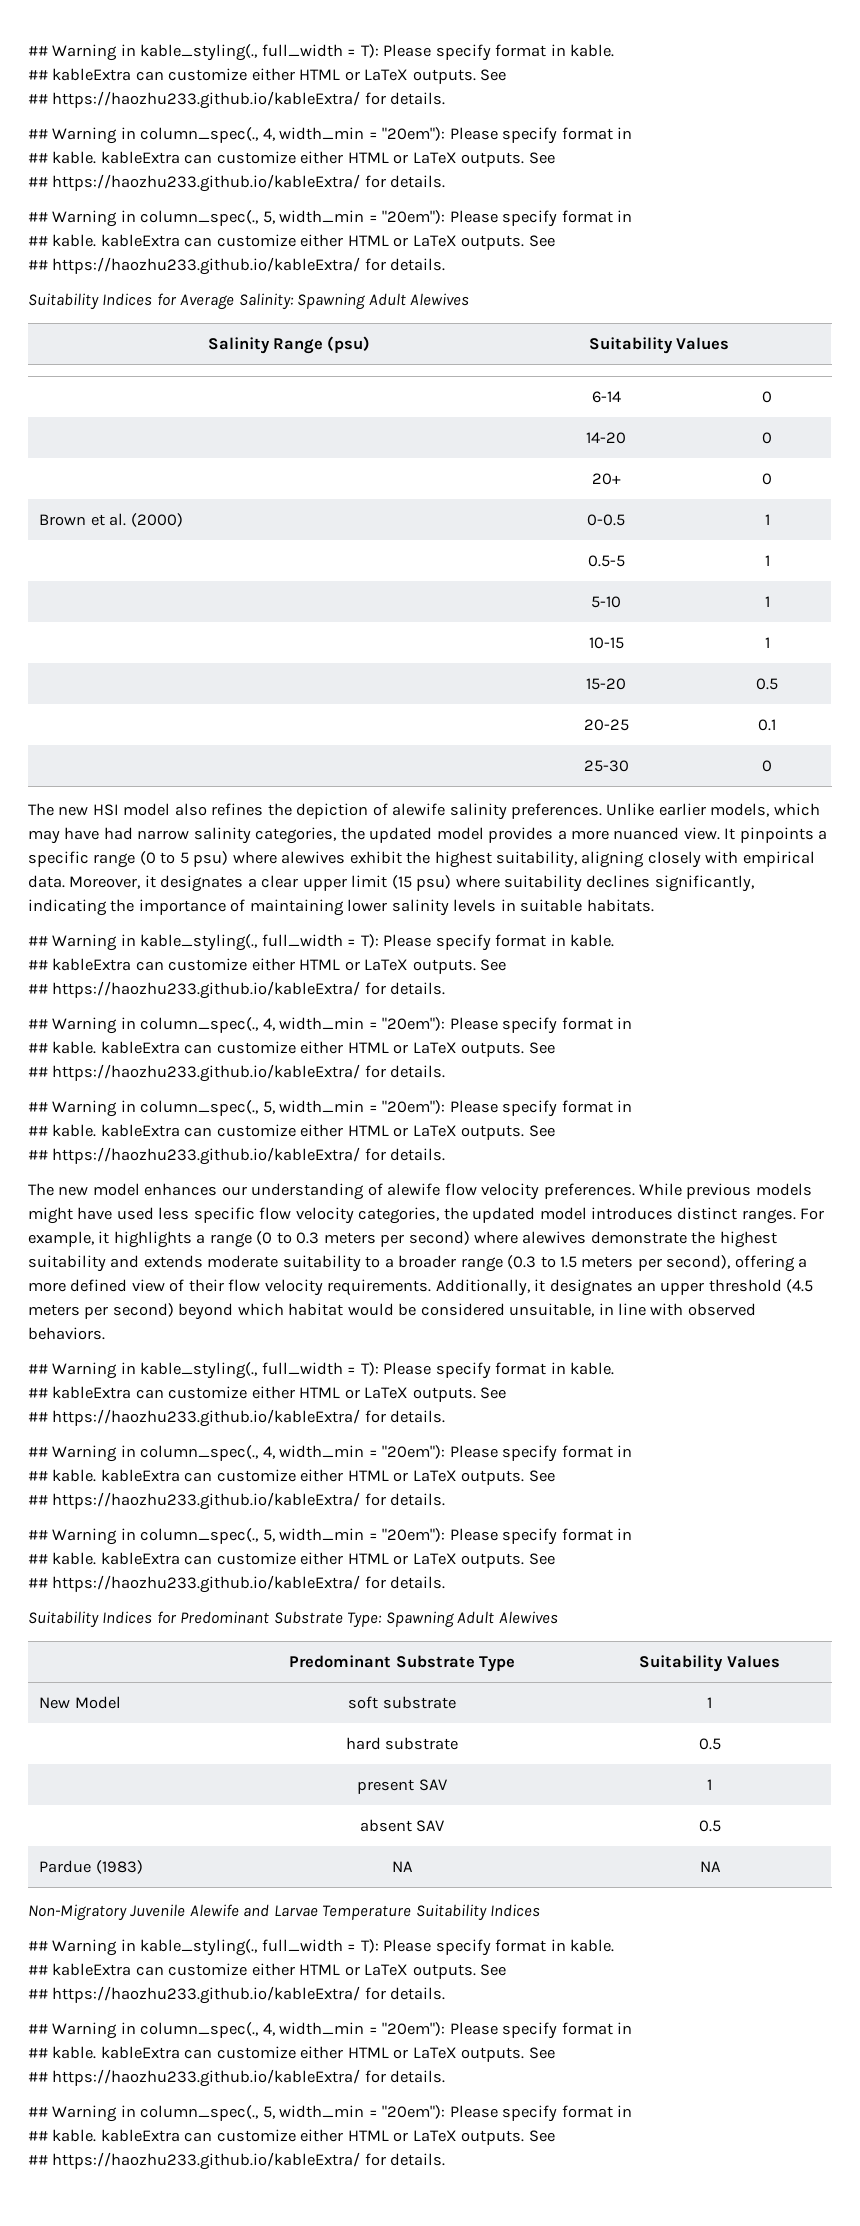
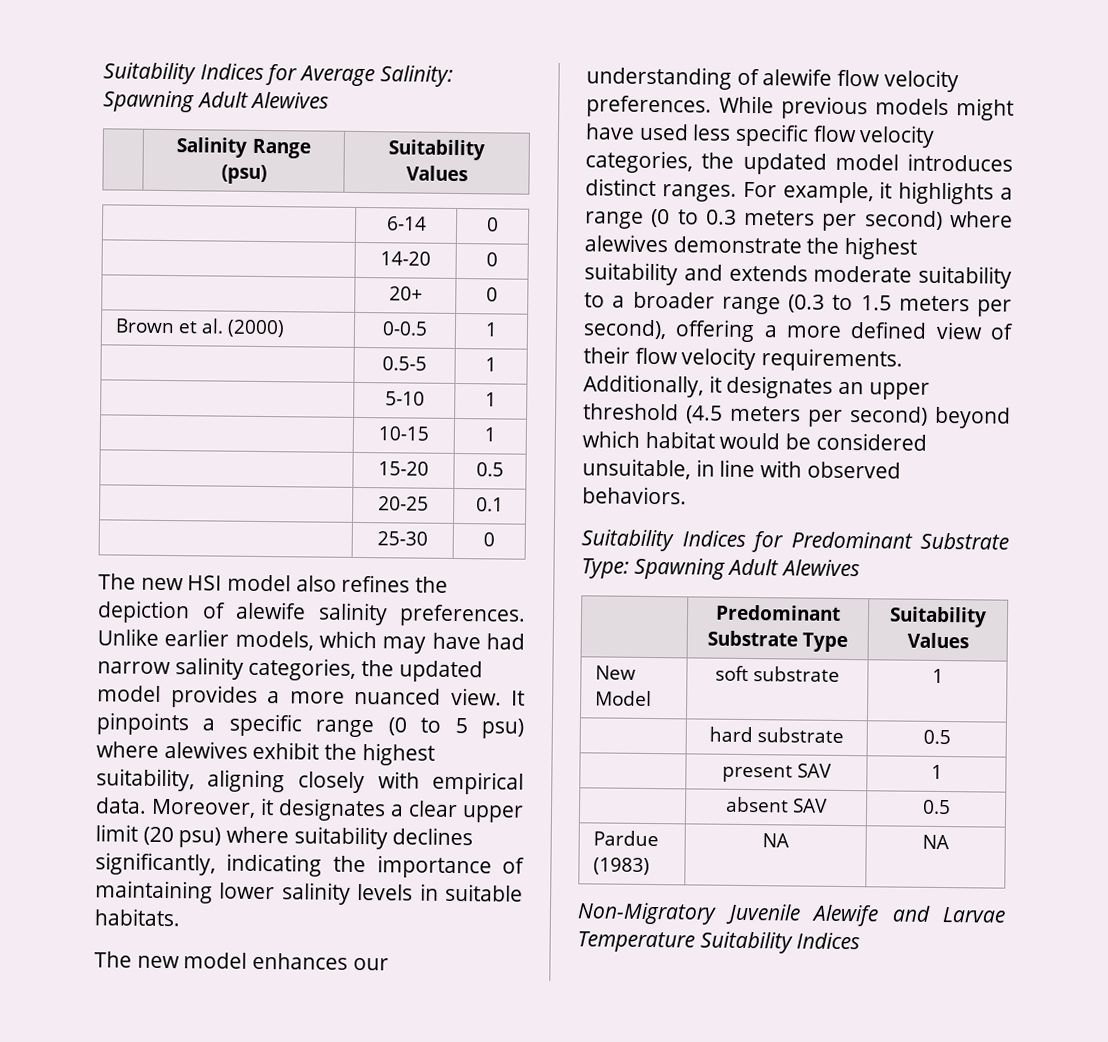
[28,44,615,61] [28,68,507,84] [28,91,446,109] [28,127,633,144] [28,151,555,167] [28,174,446,192] [28,210,633,227] [28,234,555,250] [28,257,446,275] ## Warning in kable_styling(., full_width = T): Please specify format in kable. // ## kableExtra can customize either HTML or LaTeX outputs. See // ## https://haozhu233.github.io/kableExtra/ for details. // ## Warning in column_spec(., 4, width_min = "20em"): Please specify format in // ## kable. kableExtra can customize either HTML or LaTeX outputs. See // ## https://haozhu233.github.io/kableExtra/ for details. // ## Warning in column_spec(., 5, width_min = "20em"): Please specify format in // ## kable. kableExtra can customize either HTML or LaTeX outputs. See // ## https://haozhu233.github.io/kableExtra/ for details. // -> (103, 73) none
[391,875,412,889] (15 -> [142,826,174,846] (20
[28,934,615,951] [28,958,507,974] [28,981,446,999] [28,1017,633,1034] [28,1041,555,1057] [28,1064,446,1082] [28,1100,633,1117] [28,1124,555,1140] [28,1147,446,1165] // ## Warning in kable_styling(., full_width = T): Please specify format in kable. // ## kableExtra can customize either HTML or LaTeX outputs. See // ## https://haozhu233.github.io/kableExtra/ for details. // ## Warning in column_spec(., 4, width_min = "20em"): Please specify format in // ## kable. kableExtra can customize either HTML or LaTeX outputs. See // ## https://haozhu233.github.io/kableExtra/ for details. // ## Warning in column_spec(., 5, width_min = "20em"): Please specify format in // ## kable. kableExtra can customize either HTML or LaTeX outputs. See // ## https://haozhu233.github.io/kableExtra/ for details. -> (180, 917) none
[28,1362,615,1379] [28,1386,507,1402] [28,1409,446,1427] [28,1445,633,1462] [28,1469,555,1485] [28,1492,446,1510] [28,1528,633,1545] [28,1552,555,1568] [28,1575,446,1593] // ## Warning in kable_styling(., full_width = T): Please specify format in kable. // ## kableExtra can customize either HTML or LaTeX outputs. See // ## https://haozhu233.github.io/kableExtra/ for details. // ## Warning in column_spec(., 4, width_min = "20em"): Please specify format in // ## kable. kableExtra can customize either HTML or LaTeX outputs. See // ## https://haozhu233.github.io/kableExtra/ for details. // ## Warning in column_spec(., 5, width_min = "20em"): Please specify format in // ## kable. kableExtra can customize either HTML or LaTeX outputs. See // ## https://haozhu233.github.io/kableExtra/ for details. -> (687, 495) none
[28,1939,615,1956] [28,1963,507,1979] [28,1986,446,2004] [28,2022,633,2039] [28,2046,555,2062] [28,2069,446,2087] [28,2105,633,2122] [28,2129,555,2145] [28,2152,446,2170] // ## Warning in kable_styling(., full_width = T): Please specify format in kable. // ## kableExtra can customize either HTML or LaTeX outputs. See // ## https://haozhu233.github.io/kableExtra/ for details. // ## Warning in column_spec(., 4, width_min = "20em"): Please specify format in // ## kable. kableExtra can customize either HTML or LaTeX outputs. See // ## https://haozhu233.github.io/kableExtra/ for details. // ## Warning in column_spec(., 5, width_min = "20em"): Please specify format in // ## kable. kableExtra can customize either HTML or LaTeX outputs. See // ## https://haozhu233.github.io/kableExtra/ for details. -> (861, 941) none

